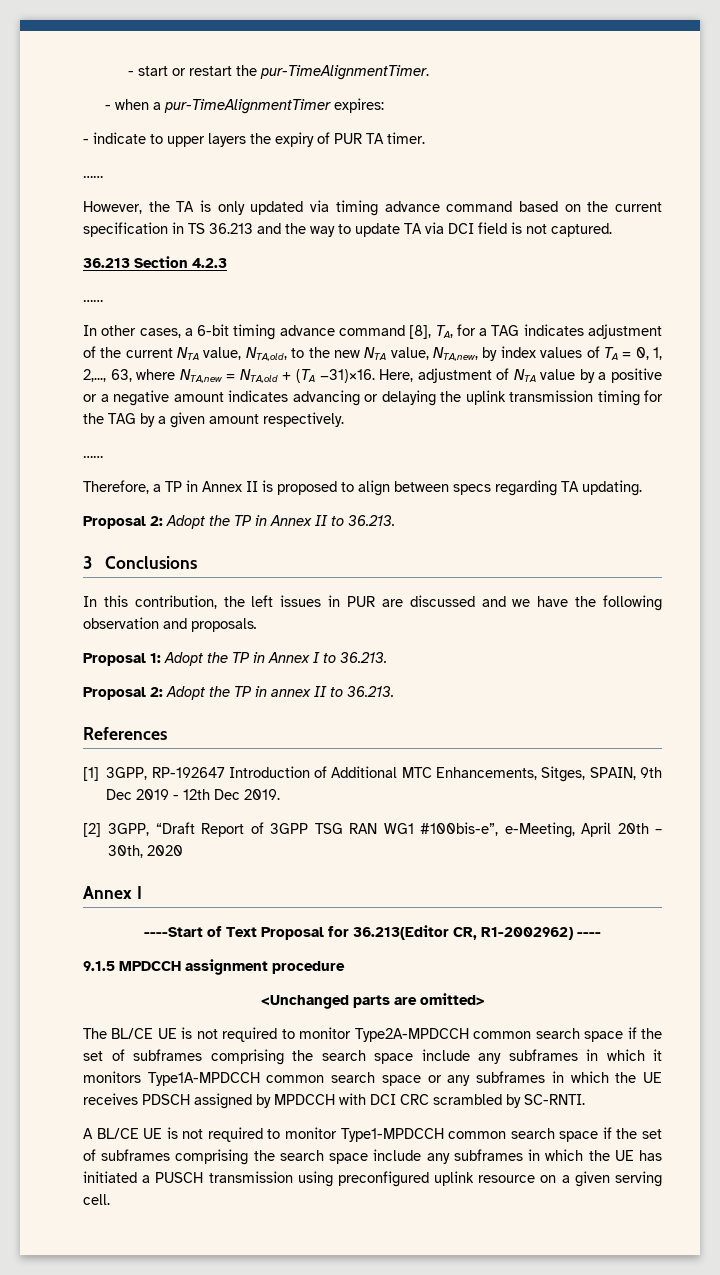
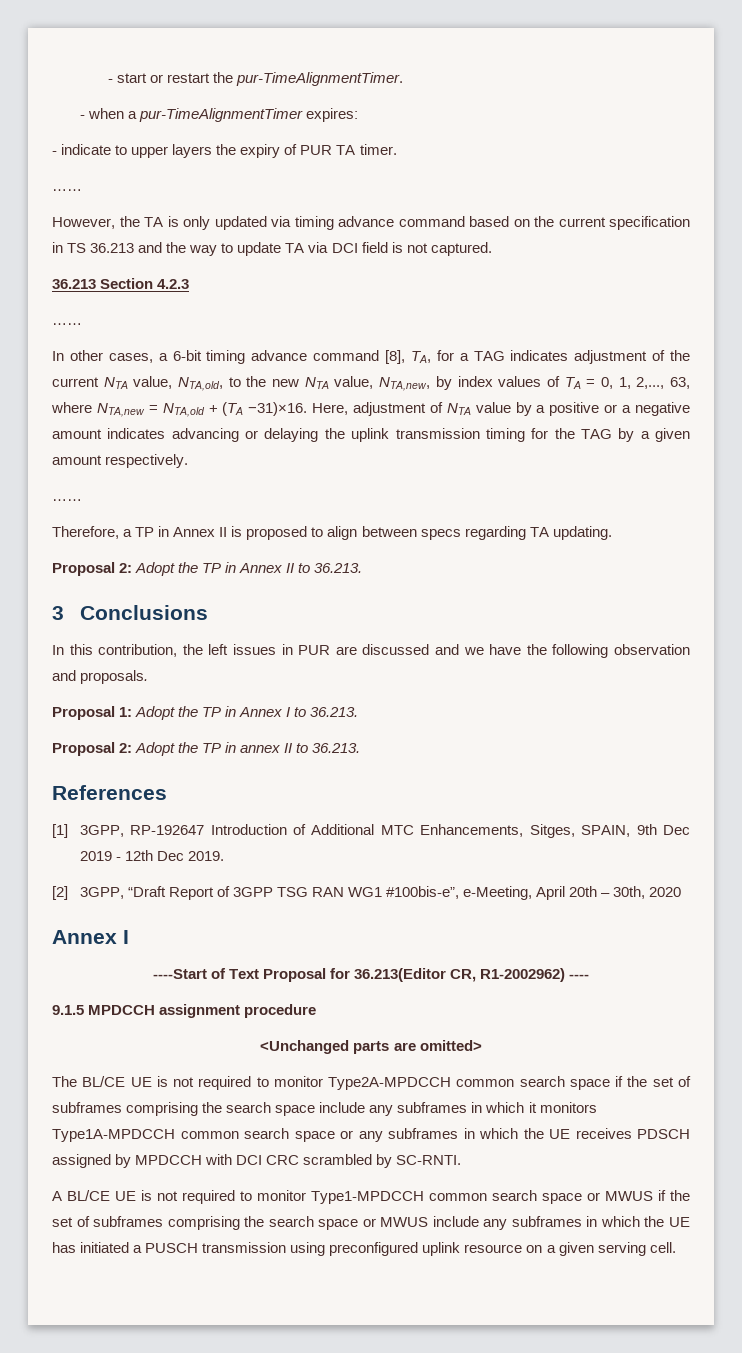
[602,1127,662,1139] [83,1149,369,1165] if the set of subframes comprising the search space -> [587,1190,690,1201] [52,1216,429,1230] or MWUS if the set of subframes comprising the search space or MWUS

